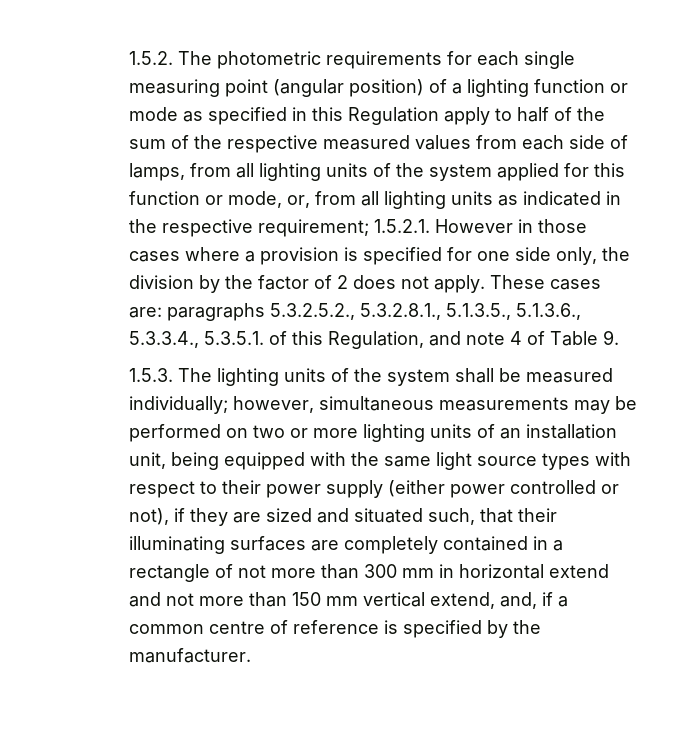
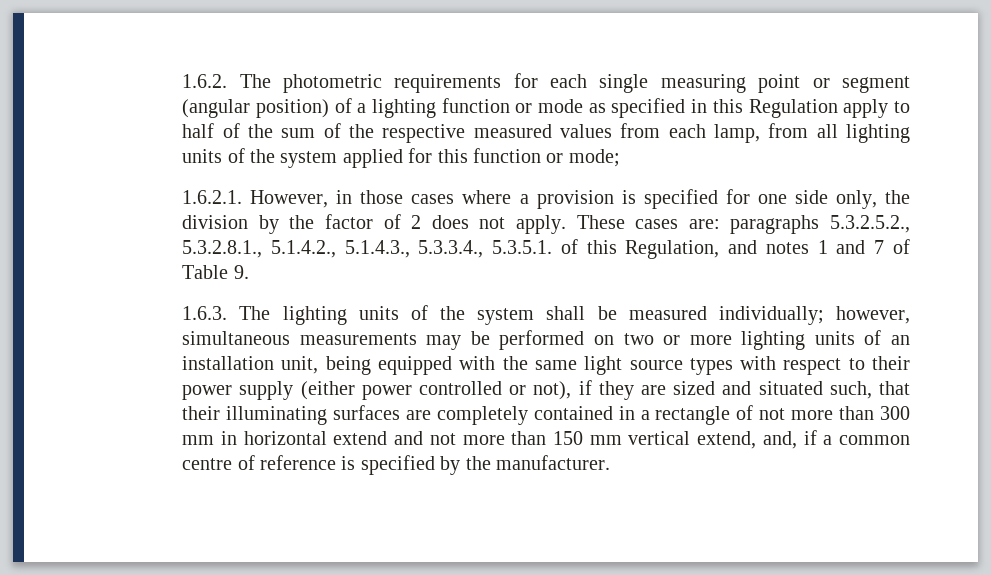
[129,51,174,65] 1.5.2. -> [182,74,228,88] 1.6.2.
(269, 88) none -> [812,76,911,93] or segment
[569,135,629,149] [129,163,186,181] side of lamps, -> [713,124,760,143] lamp,
[228,191,622,209] [129,219,514,237] mode, or, from all lighting units as indicated in the respective requirement; 1.5.2.1. However -> [568,149,620,167] [182,190,329,208] mode; // 1.6.2.1. However,
[446,303,582,320] 5.1.3.5., 5.1.3.6., -> [270,240,410,258] 5.1.4.2., 5.1.4.3.,
[466,331,523,345] note 4 -> [765,240,885,254] notes 1 and 7
[129,368,174,382] 1.5.3. -> [182,306,228,320] 1.6.3.

